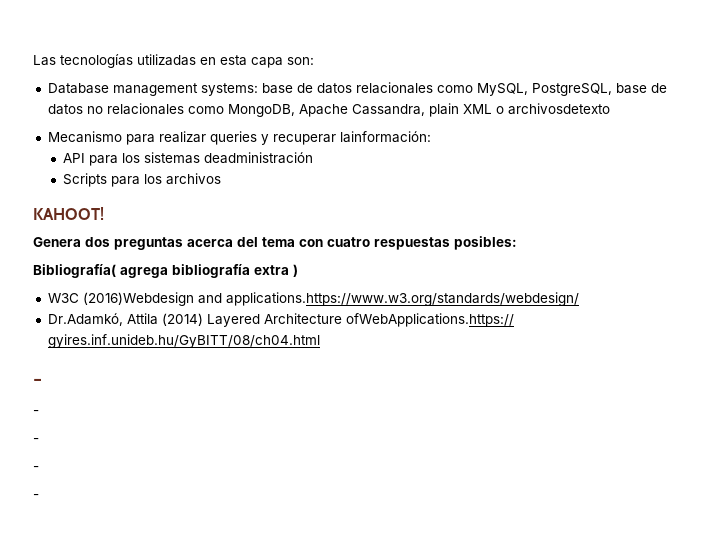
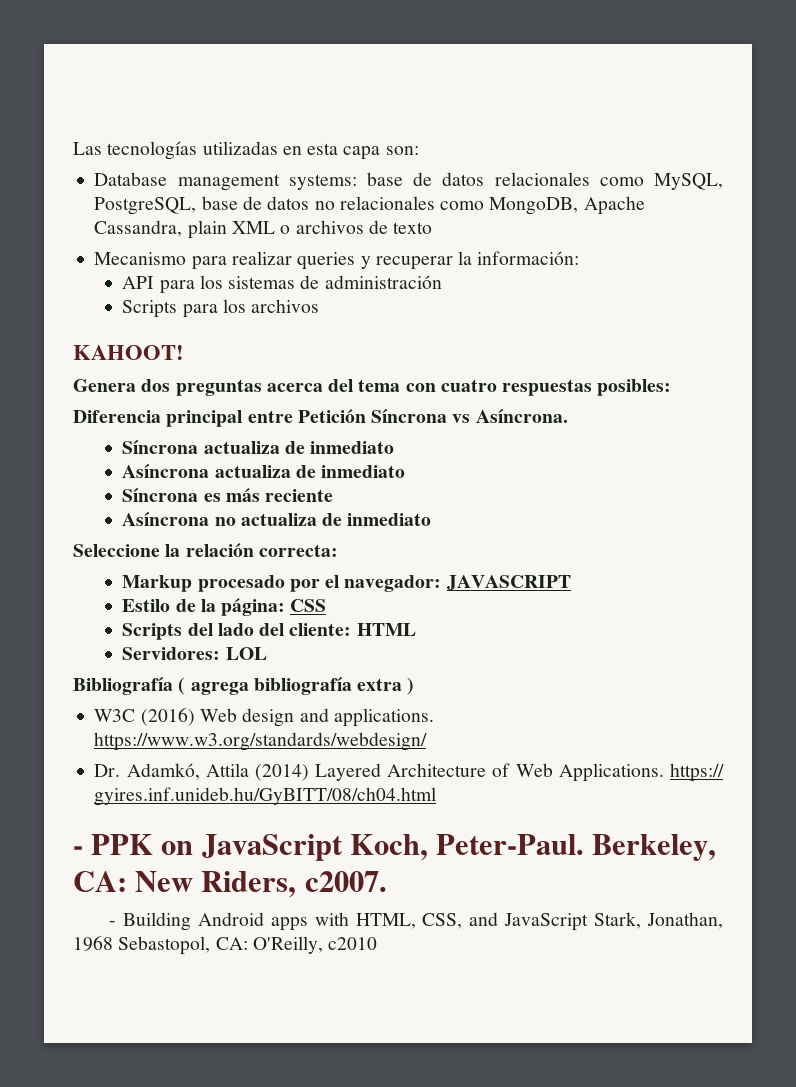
[507,103,610,115] archivosdetexto -> [295,220,433,234] archivos de texto
[339,131,431,143] lainformación: -> [458,251,580,265] la información:
[203,152,313,164] deadministración -> [300,275,442,289] de administración
[33,264,116,278] Bibliografía( -> [73,409,568,427] [122,440,395,454] [122,464,406,478] [122,488,334,502] [122,512,432,526] [73,543,338,557] [122,575,571,592] [122,598,327,616] [122,623,416,640] [122,647,267,660] [73,677,186,695] Diferencia principal entre Petición Síncrona vs Asíncrona. // Síncrona actualiza de inmediato // Asíncrona actualiza de inmediato // Síncrona es más reciente // Asíncrona no actualiza de inmediato // Seleccione la relación correcta: // Markup procesado por el navegador: JAVASCRIPT // Estilo de la página: CSS // Scripts del lado del cliente: HTML // Servidores: LOL // Bibliografía (
[82,292,579,306] [47,313,514,327] [47,334,320,348] [33,378,42,386] [33,410,39,415] [33,438,39,443] [33,466,39,471] [33,494,39,499] (2016)Webdesign and applications.https://www.w3.org/standards/webdesign/ // Dr.Adamkó, Attila (2014) Layered Architecture ofWebApplications.https:// gyires.inf.unideb.hu/GyBITT/08/ch04.html // - // - // - // - // - -> [140,708,434,727] [94,732,428,751] [94,763,724,782] [94,787,437,806] [73,834,717,861] [73,871,387,898] [109,912,723,931] [73,936,378,955] (2016) Web design and applications. https://www.w3.org/standards/webdesign/ // Dr. Adamkó, Attila (2014) Layered Architecture of Web Applications. https:// gyires.inf.unideb.hu/GyBITT/08/ch04.html // - PPK on JavaScript Koch, Peter-Paul. Berkeley, CA: New Riders, c2007. // - Building Android apps with HTML, CSS, and JavaScript Stark, Jonathan, 1968 Sebastopol, CA: O'Reilly, c2010

